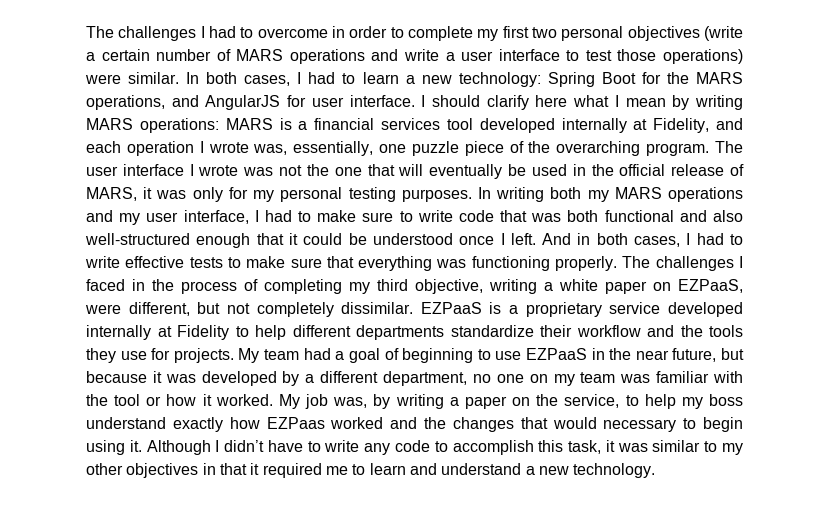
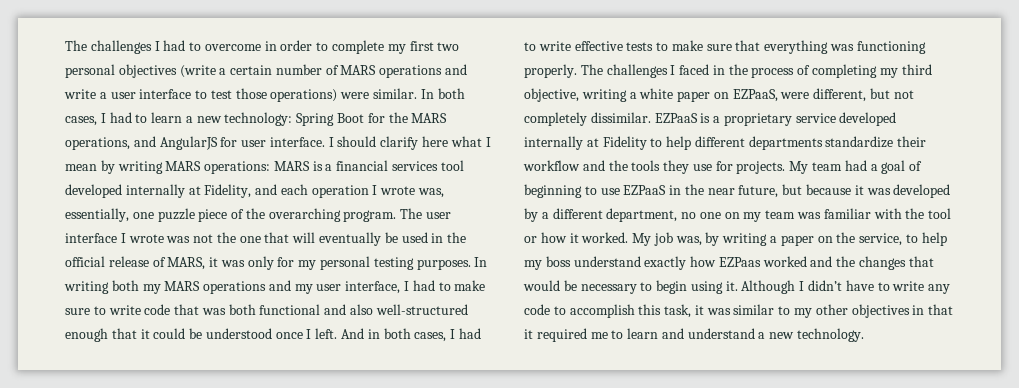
(597, 423) none -> [563,280,577,291] be

